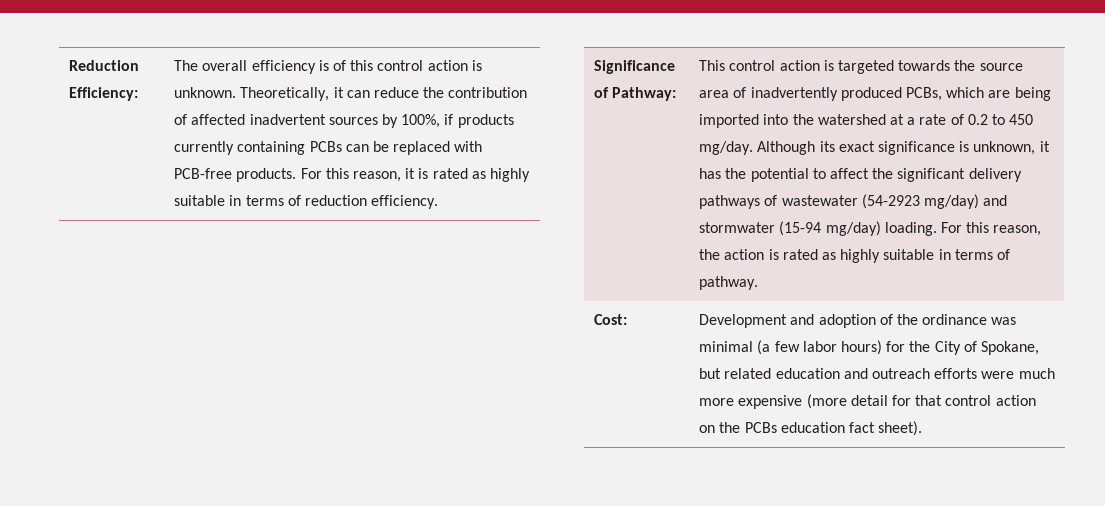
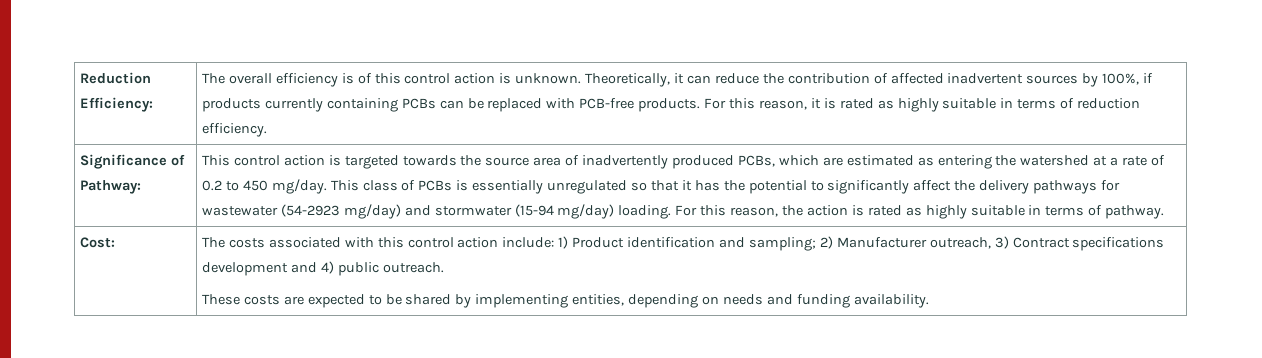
[1014,87,1051,101] [699,114,789,128] being imported into -> [846,155,992,169] estimated as entering
[757,141,1036,155] Although its exact significance is unknown, -> [330,180,679,194] This class of PCBs is essentially unregulated so that
(826, 173) none -> [827,180,910,194] significantly
[897,168,966,182] significant -> (976, 185) none
[764,195,778,206] of -> [1100,180,1120,191] for
[699,314,1017,328] [699,340,1039,355] [699,368,1055,379] [699,394,1036,409] [699,421,923,436] Development and adoption of the ordinance was minimal (a few labor hours) for the City of Spokane, but related education and outreach efforts were much more expensive (more detail for that control action on the PCBs education fact sheet). -> [201,236,1165,251] [201,261,444,276] [201,294,929,308] The costs associated with this control action include: 1) Product identification and sampling; 2) Manufacturer outreach, 3) Contract specifications development and 4) public outreach. // These costs are expected to be shared by implementing entities, depending on needs and funding availability.

